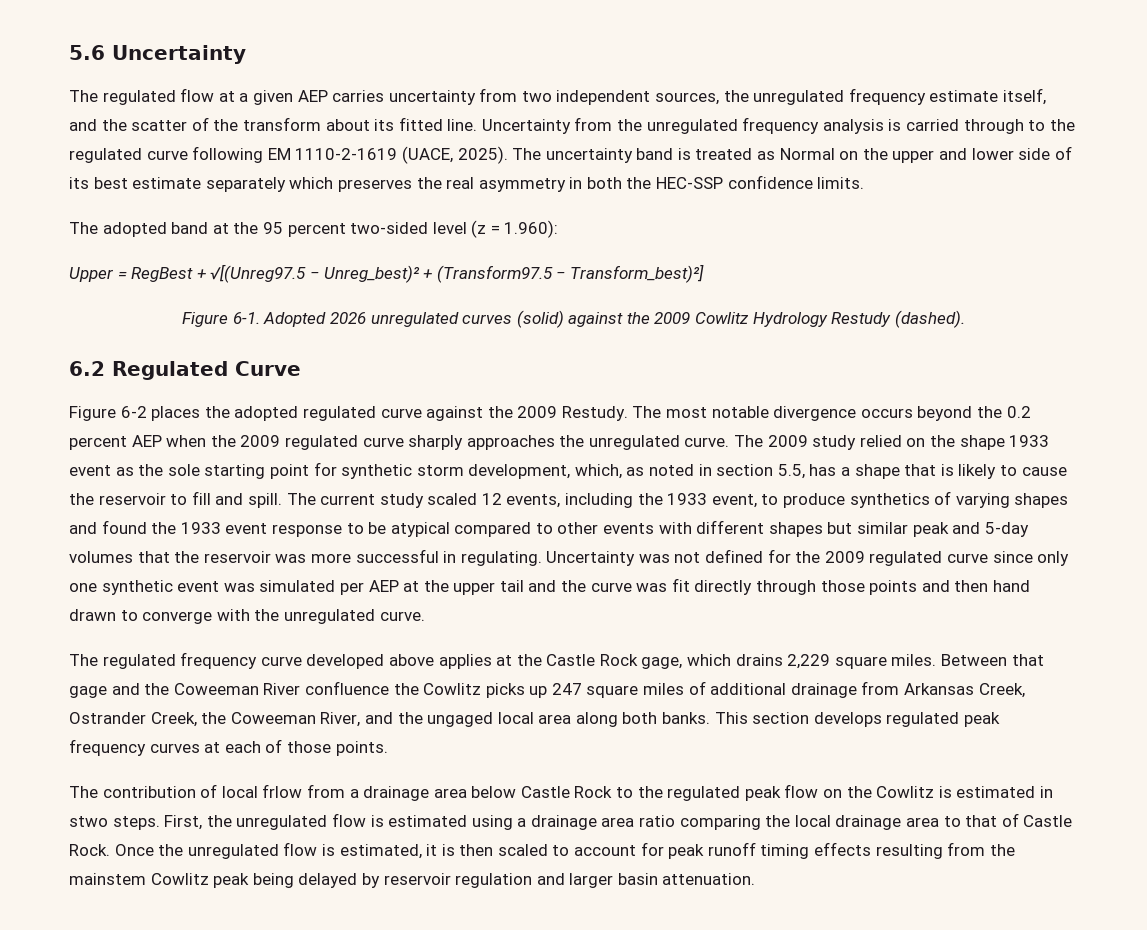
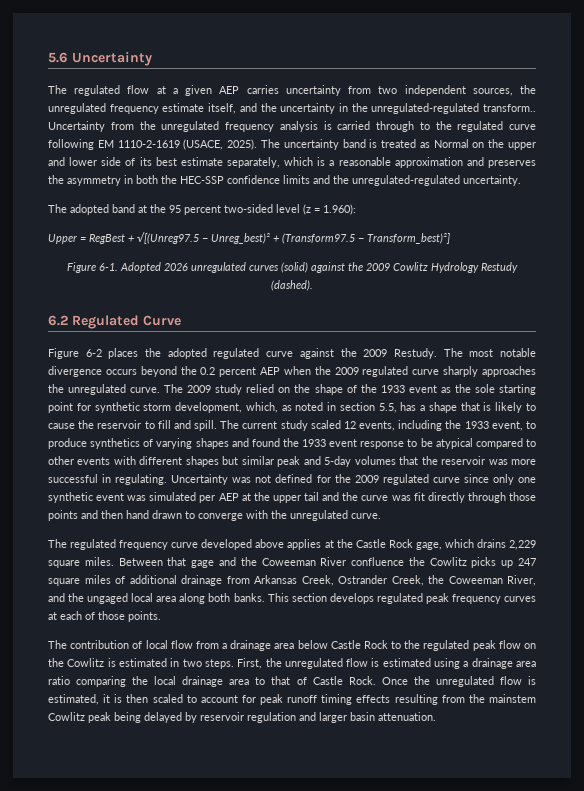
[131,117,478,131] scatter of the transform about its fitted line. -> [280,103,536,114] uncertainty in the unregulated-regulated transform..
[401,146,453,164] (UACE, -> [183,139,224,150] (USACE,
[205,177,334,192] separately which -> [226,157,484,168] separately, which is a reasonable approximation and
[446,177,475,189] real -> (64, 179) none
[817,177,865,189] limits. -> [283,175,521,186] limits and the unregulated-regulated uncertainty.
(1005, 442) none -> [346,384,377,393] of the
[262,784,303,798] frlow -> [170,640,193,649] flow
[69,816,108,827] stwo -> [182,659,202,667] two

